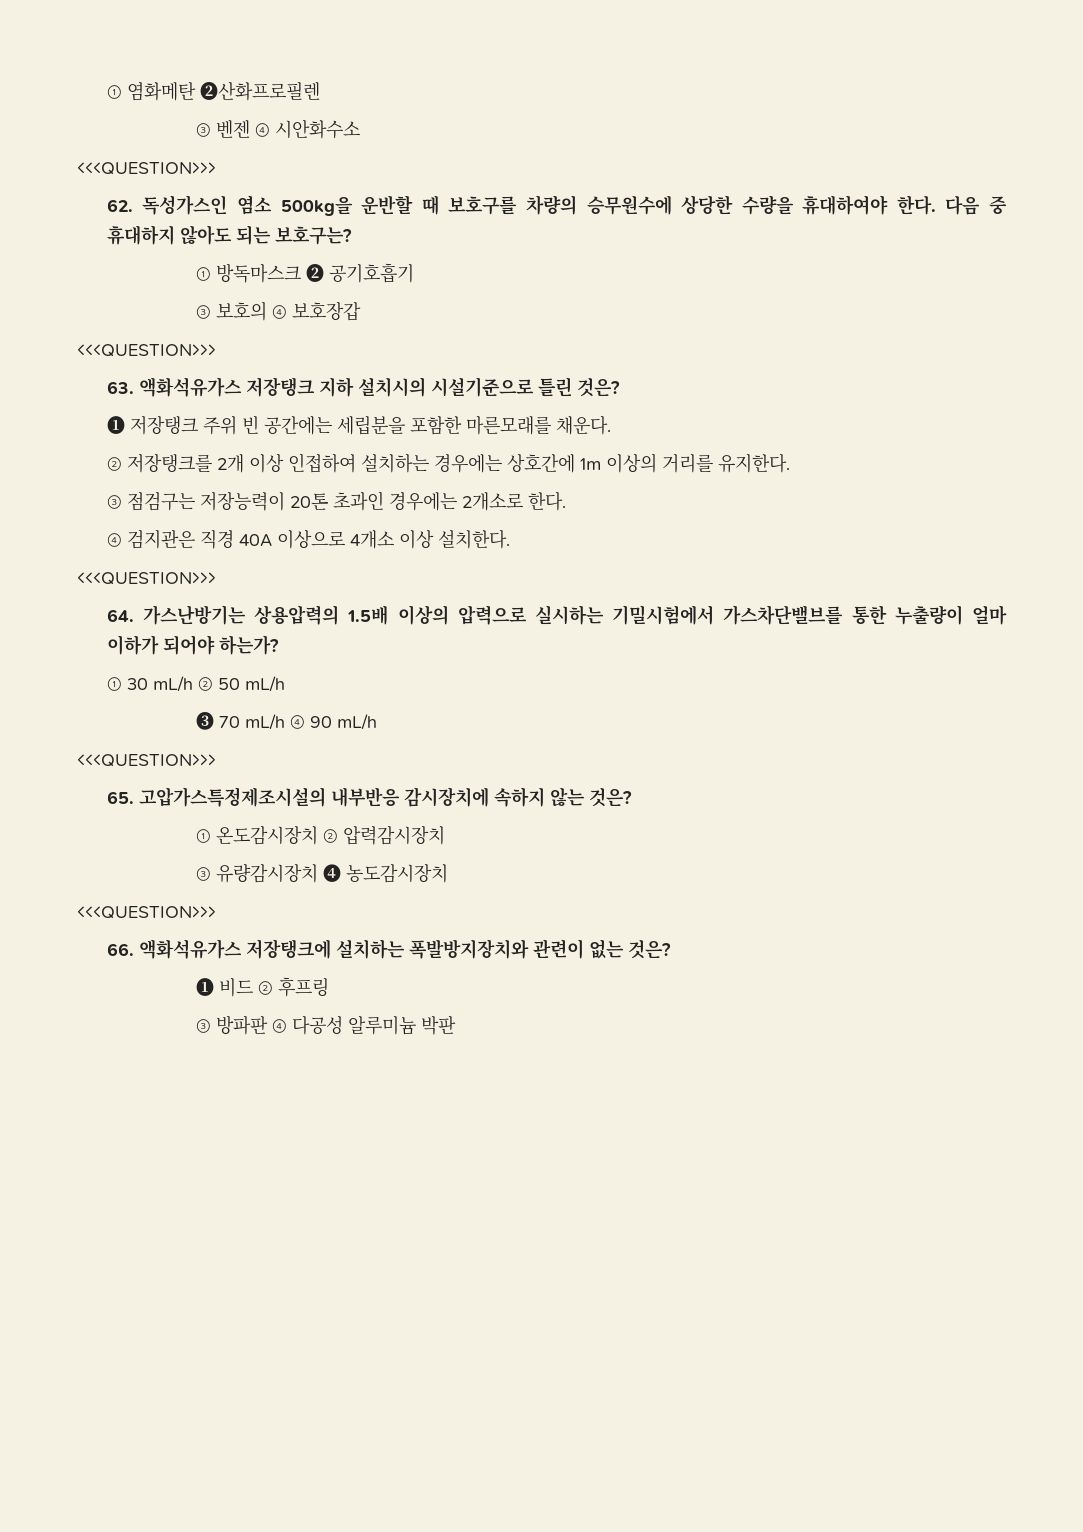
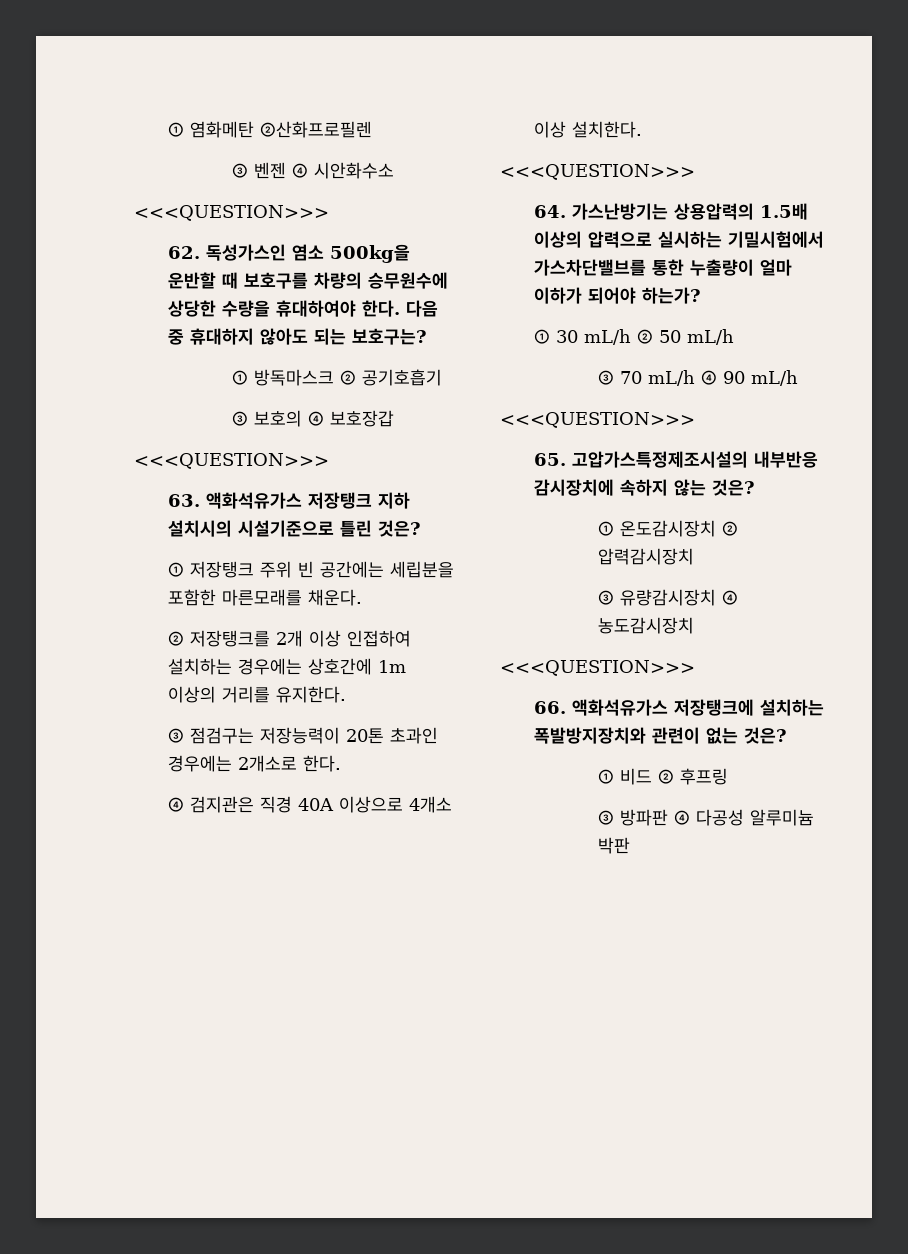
[199,81,320,101] ❷산화프로필렌 -> [260,121,373,138] ②산화프로필렌
[306,264,325,282] ❷ -> [339,370,356,385] ②
[106,416,125,434] ❶ -> [168,562,185,577] ①
[196,712,215,730] ❸ -> [597,370,614,385] ③
[323,864,342,882] ❹ -> [721,590,738,605] ④
[196,978,215,996] ❶ -> [597,769,614,784] ①

